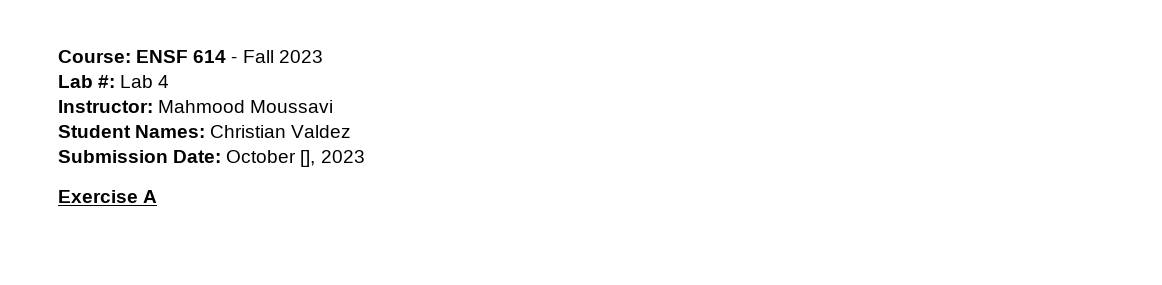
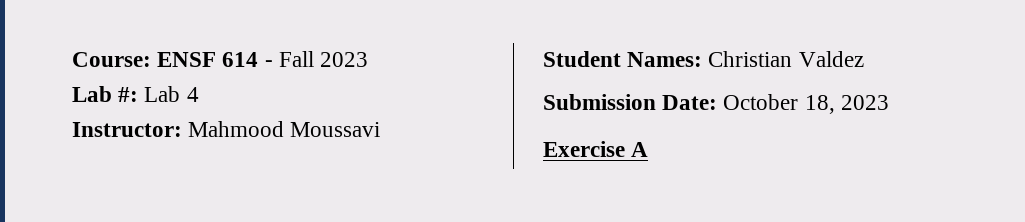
[300,150,316,167] [], -> [804,95,835,114] 18,

